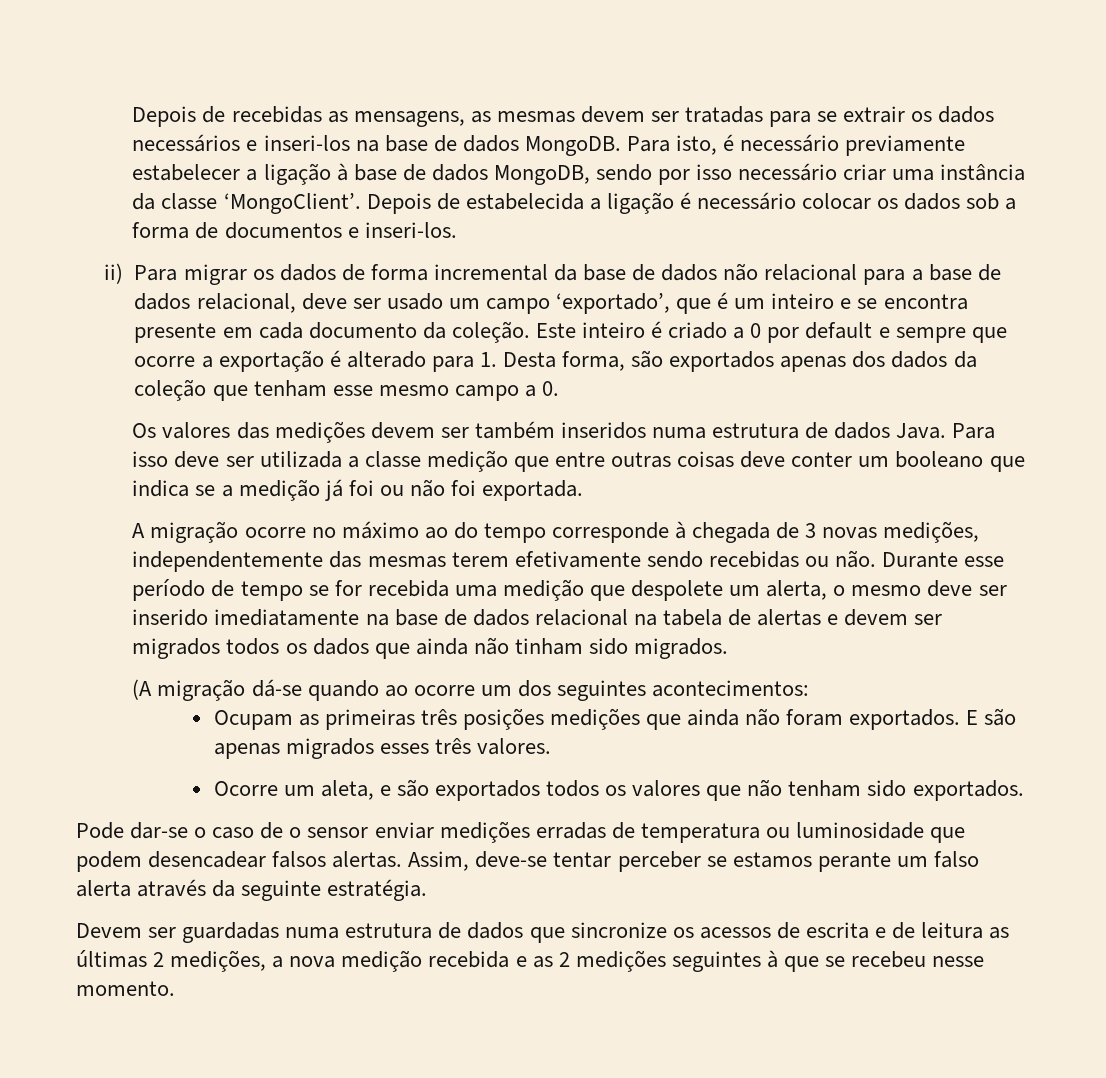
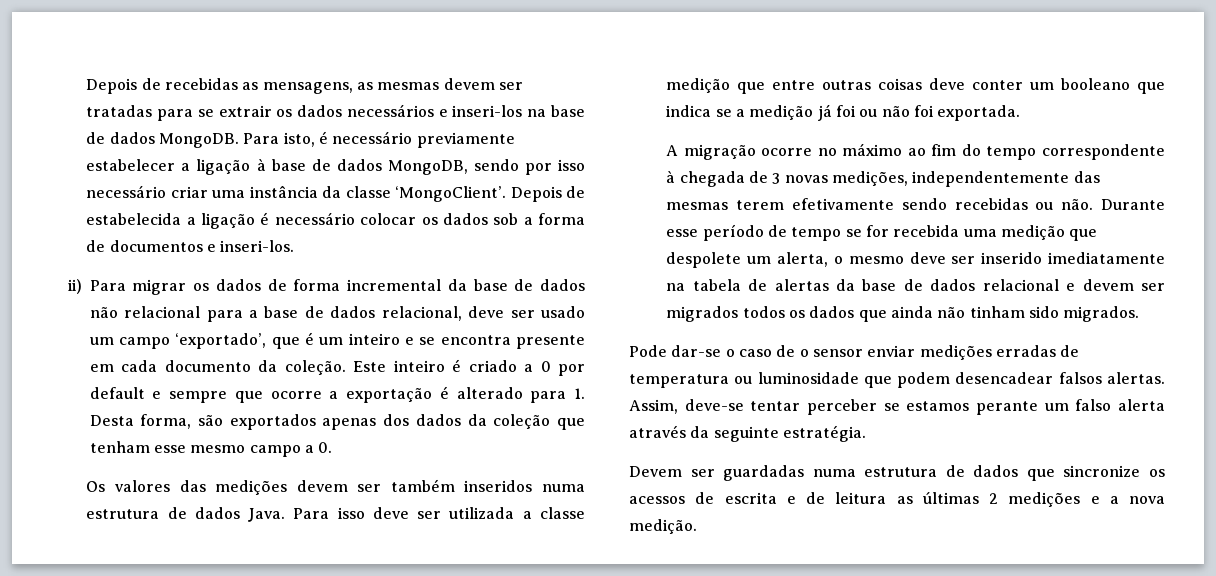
(448, 533) none -> [931,144,957,156] fim
[552,522,670,543] corresponde -> [1042,144,1165,160] correspondente
[394,609,822,626] base de dados relacional na tabela de alertas -> [692,279,1059,291] tabela de alertas da base de dados relacional
[132,679,810,701] [213,708,1017,730] [213,738,551,759] [213,779,1024,801] // (A migração dá-se quando ao ocorre um dos seguintes acontecimentos: // Ocupam as primeiras três posições medições que ainda não foram exportados. E são apenas migrados esses três valores. // Ocorre um aleta, e são exportados todos os valores que não tenham sido exportados. -> (1140, 314) none
[170,950,985,972] [76,981,175,996] medições, a nova medição recebida e as 2 medições seguintes à que se recebeu nesse momento. -> [1008,492,1165,507] [629,519,697,534] medições e a nova medição.

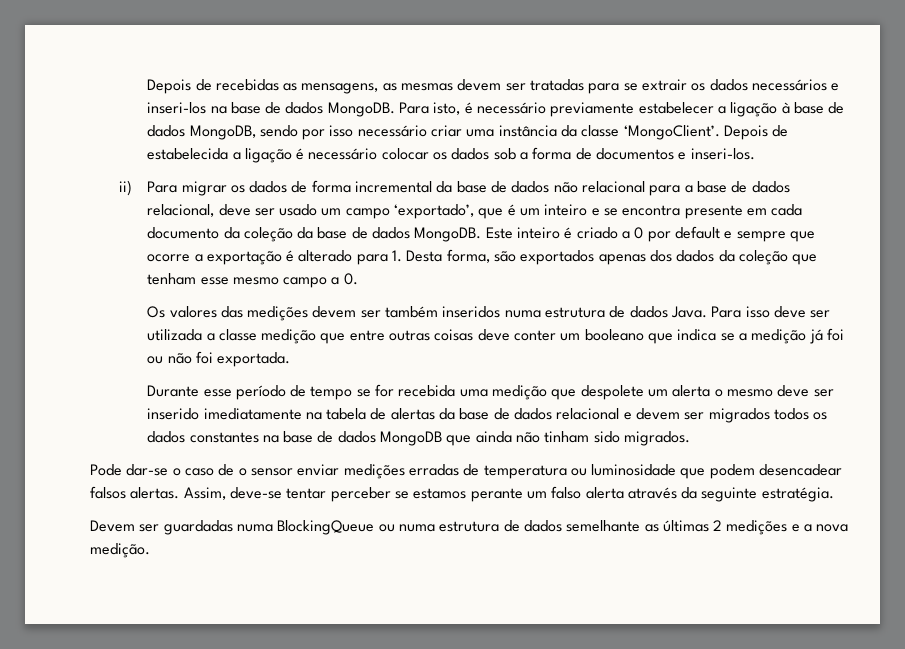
[284,360,346,375] coleção. -> [243,227,482,242] coleção da base de dados MongoDB.
[666,143,1165,160] [666,170,1100,187] [666,198,1094,210] A migração ocorre no máximo ao fim do tempo correspondente à chegada de 3 novas medições, independentemente das mesmas terem efetivamente sendo recebidas ou não. -> (291, 359) none
[777,252,829,267] alerta, -> [672,385,711,397] alerta
(855, 312) none -> [189,431,443,446] constantes na base de dados MongoDB
[864,465,1165,481] [629,492,887,504] estrutura de dados que sincronize os acessos de escrita e de leitura -> [277,520,641,535] BlockingQueue ou numa estrutura de dados semelhante

